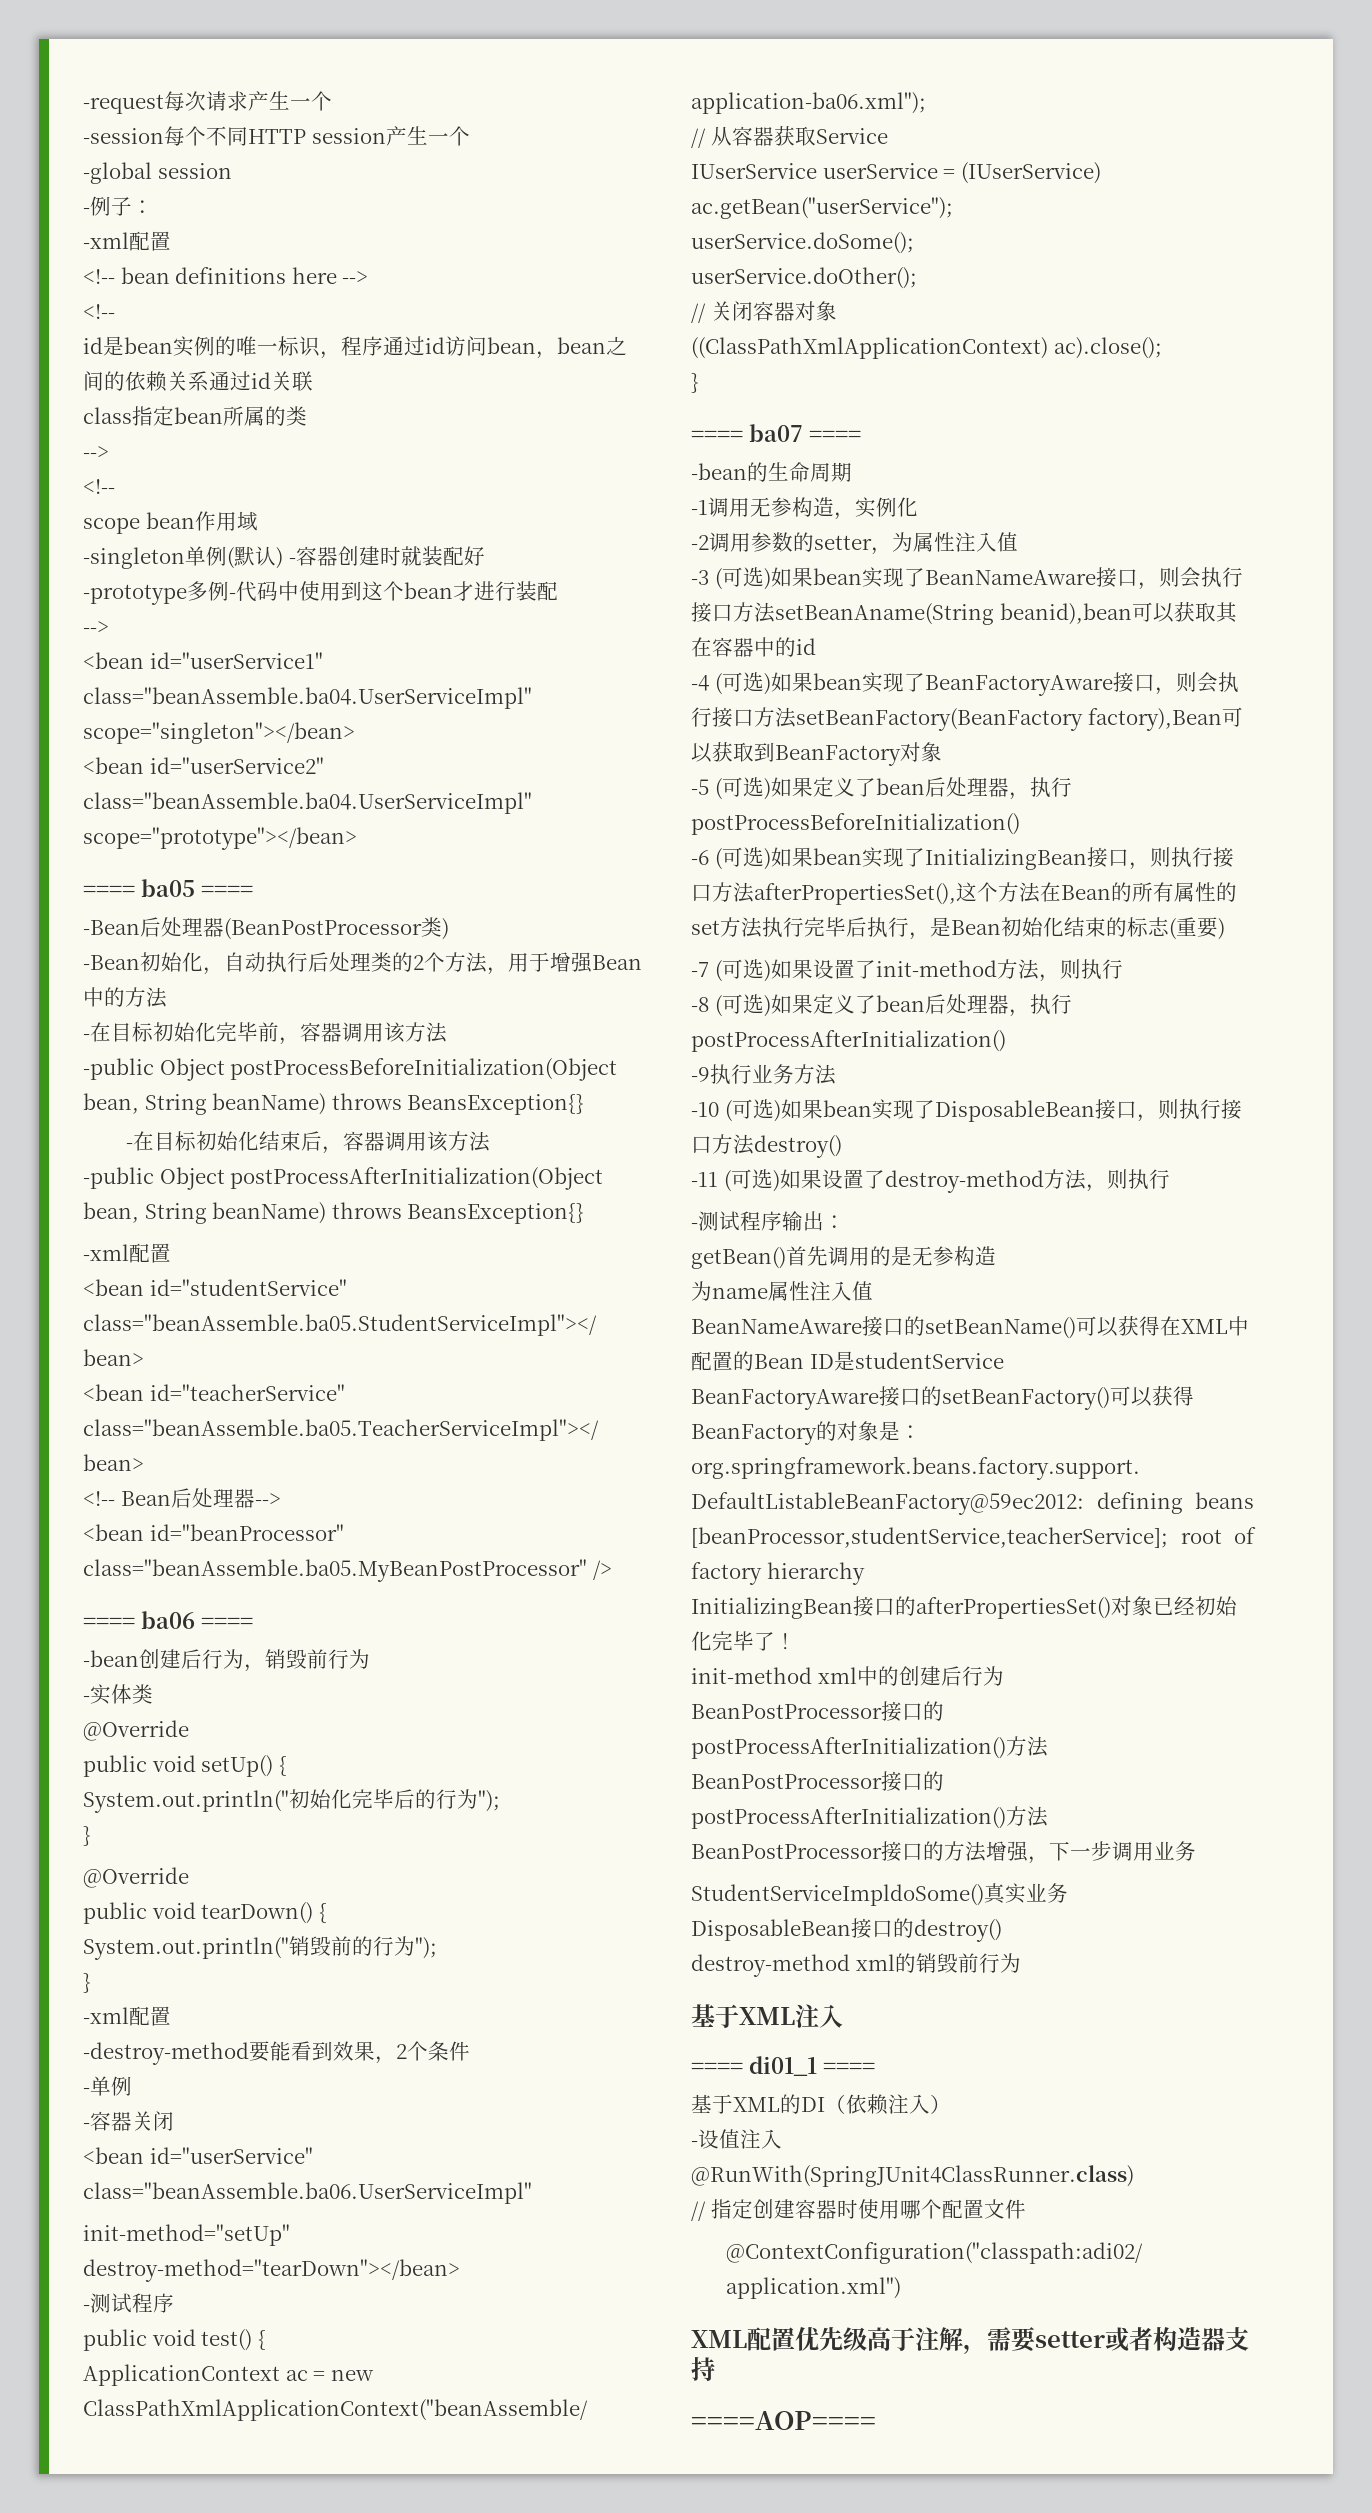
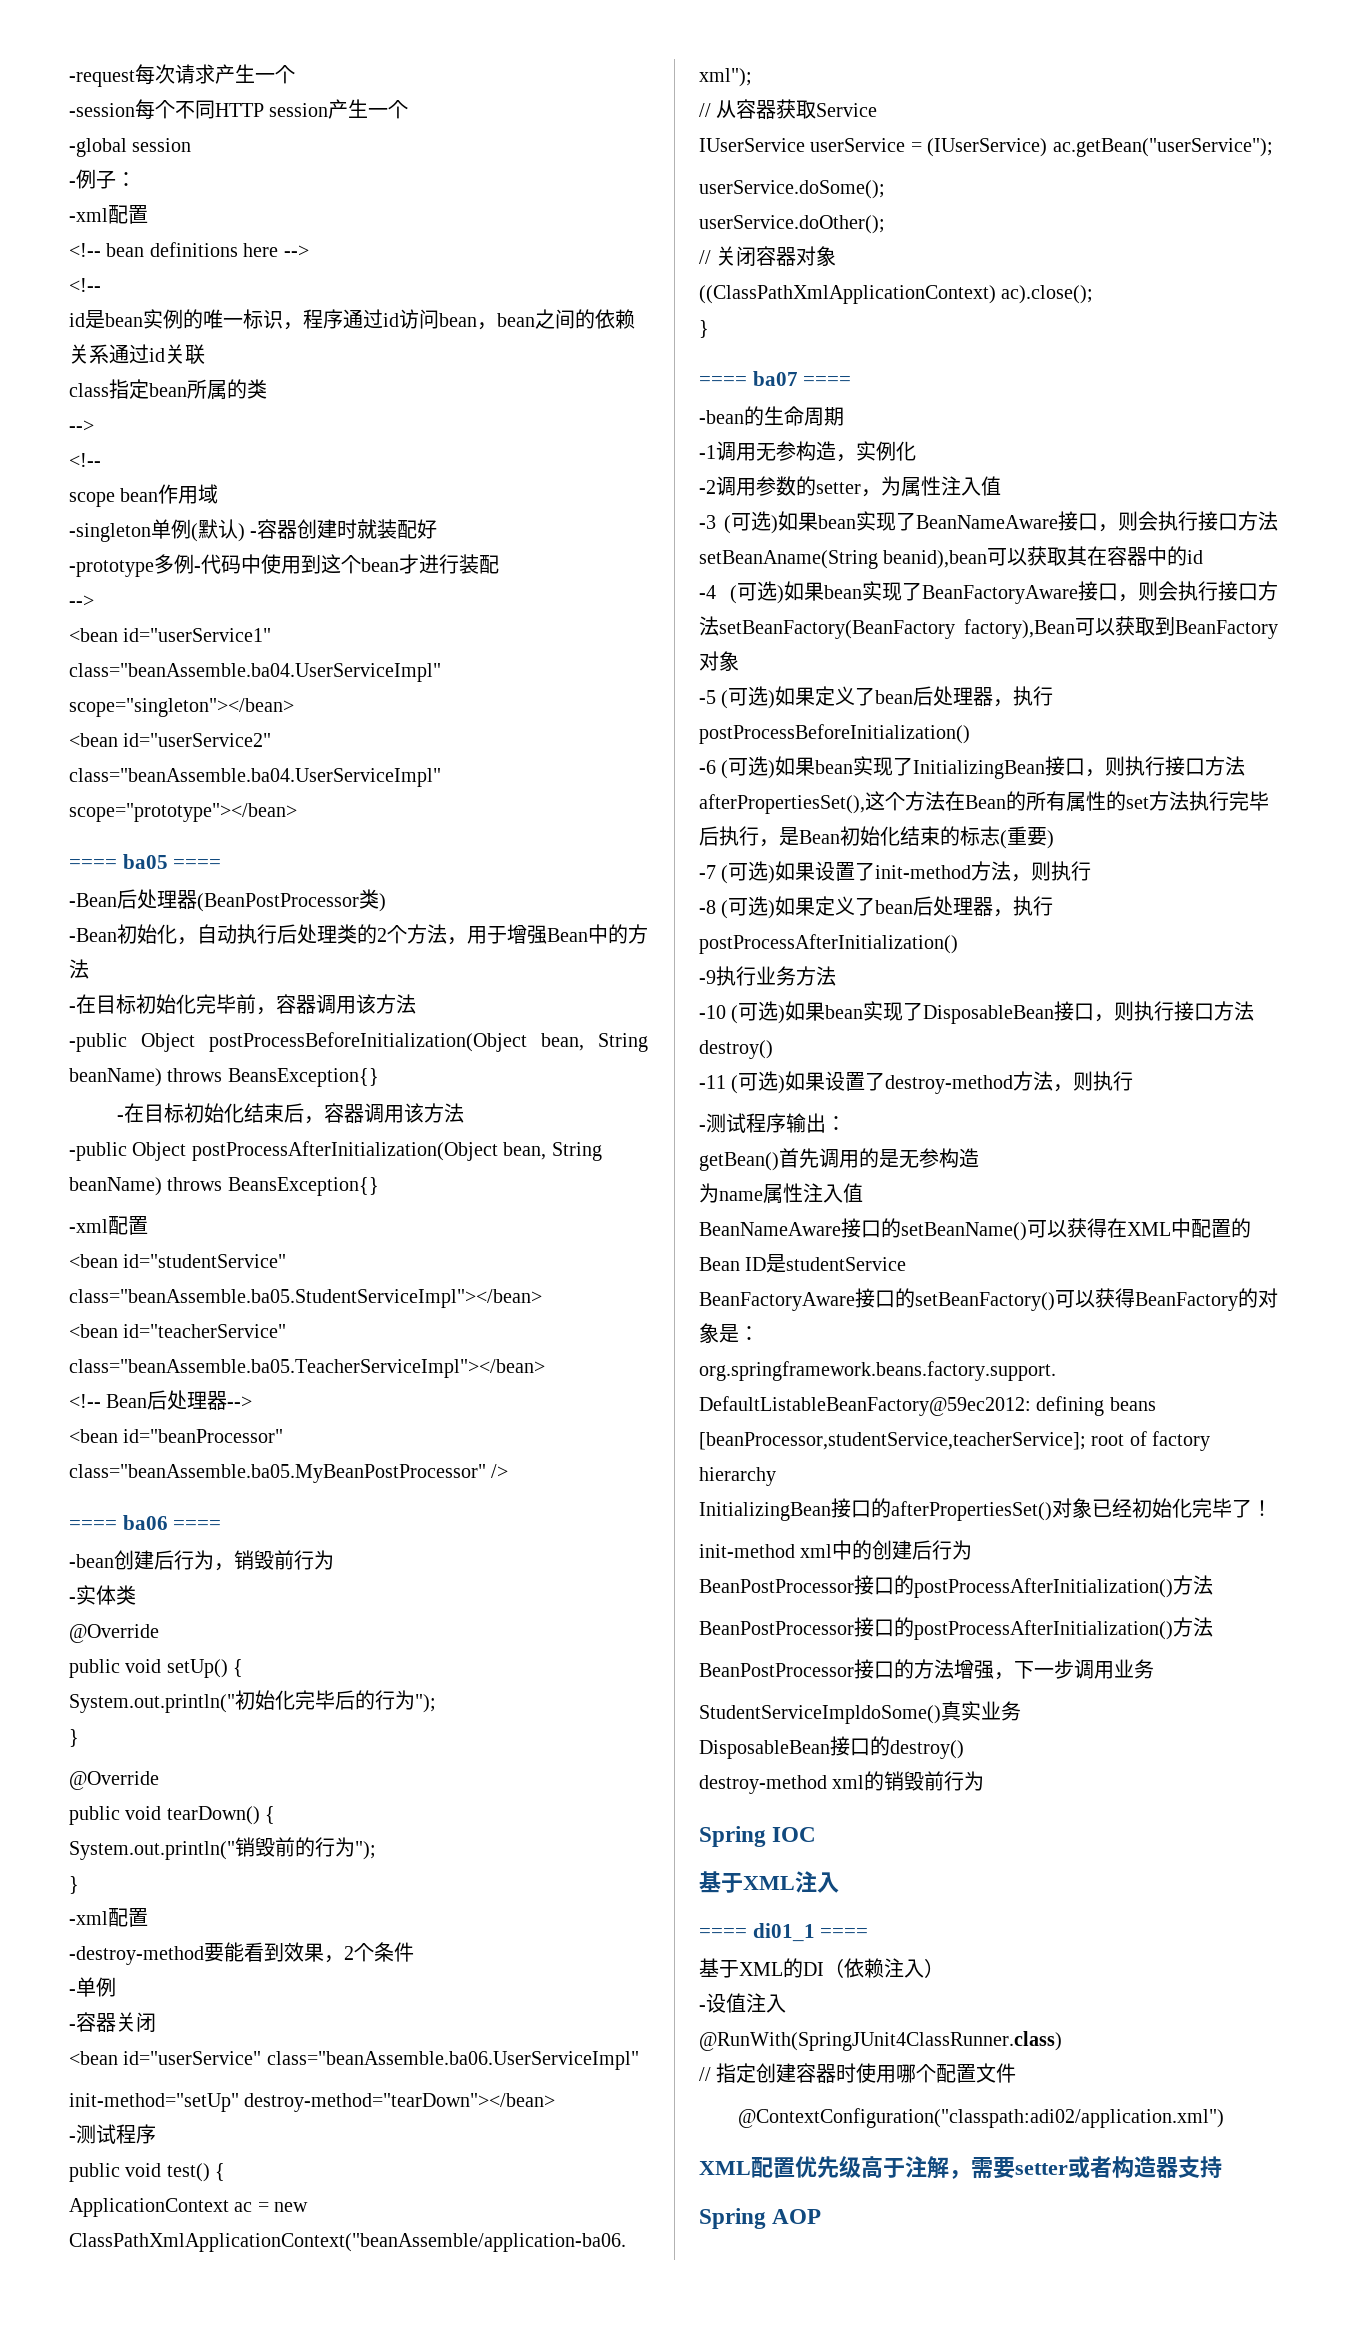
(1021, 1963) none -> [699,1826,817,1847] // Spring IOC
[691,2411,876,2430] ====AOP==== -> [699,2208,822,2229] Spring AOP

